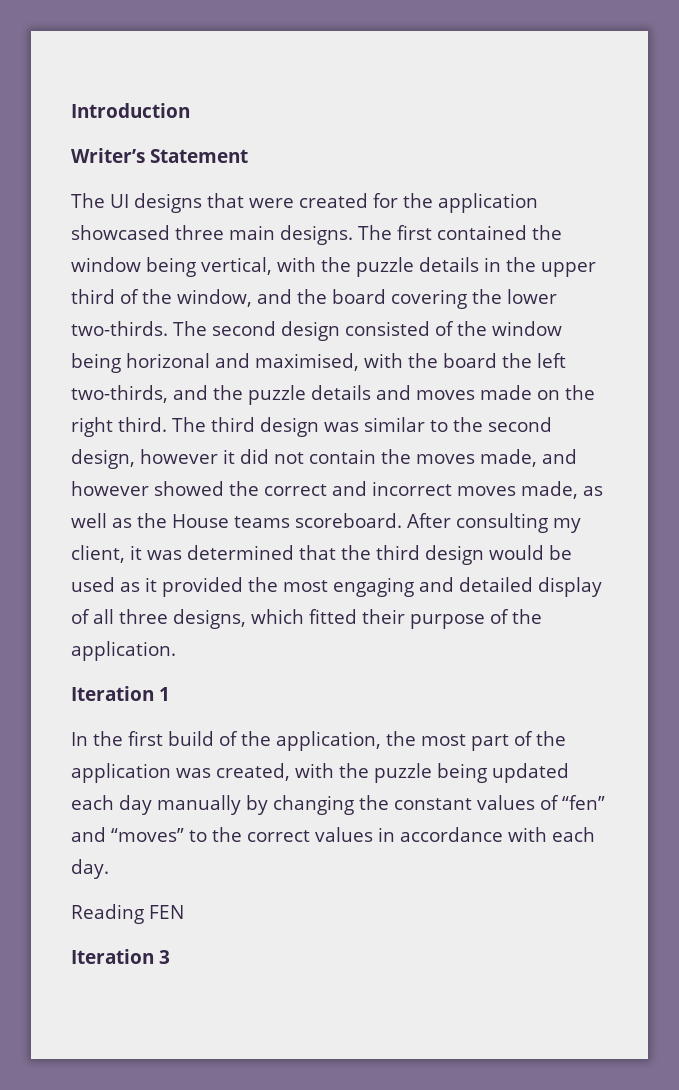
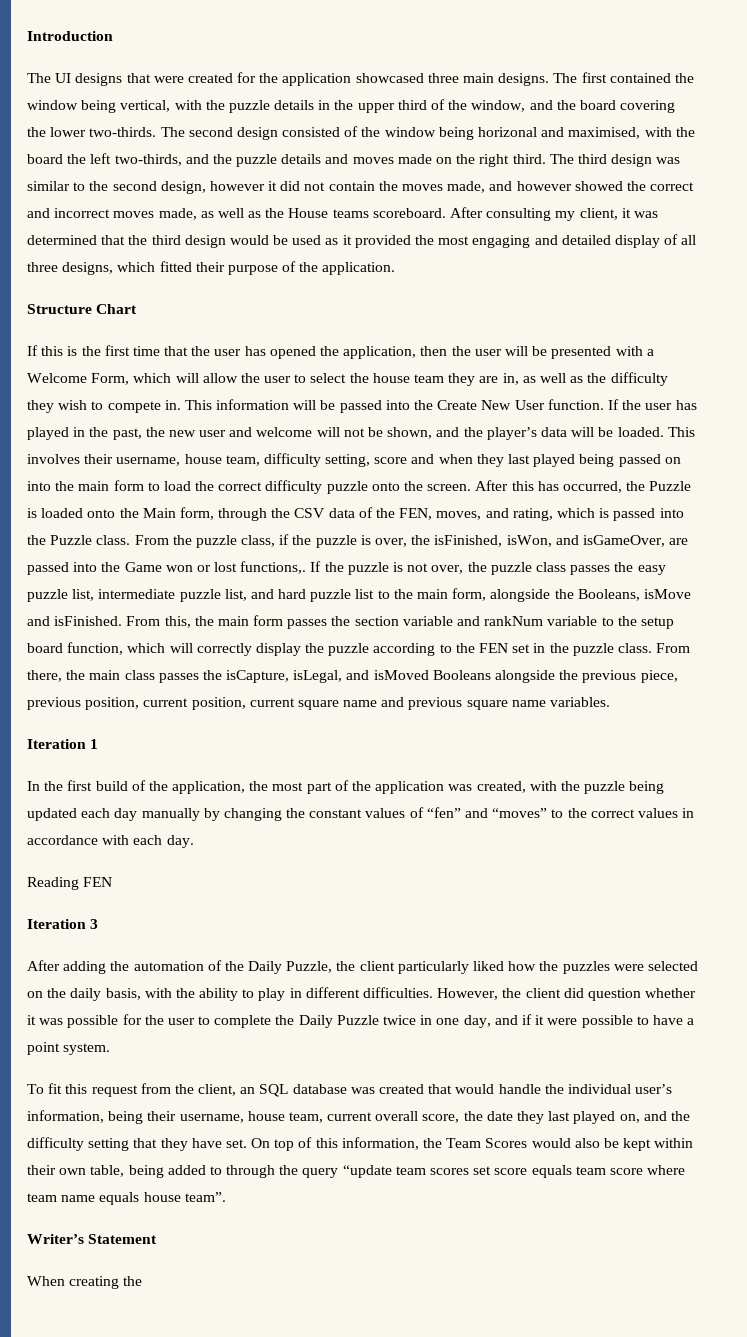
[71,148,249,163] // Writer’s Statement -> (113, 36) none
(176, 651) none -> [27,304,138,314] [27,345,654,359] [27,372,668,386] [27,399,697,413] [27,427,695,440] [27,453,681,467] [27,480,692,494] [27,507,684,521] [27,534,689,548] [27,561,666,575] [27,588,691,602] [27,615,674,629] [27,642,691,656] [27,670,678,683] [27,697,611,710] // Structure Chart // If this is the first time that the user has opened the application, then the user will be presented with a Welcome Form, which will allow the user to select the house team they are in, as well as the difficulty they wish to compete in. This information will be passed into the Create New User function. If the user has played in the past, the new user and welcome will not be shown, and the player’s data will be loaded. This involves their username, house team, difficulty setting, score and when they last played being passed on into the main form to load the correct difficulty puzzle onto the screen. After this has occurred, the Puzzle is loaded onto the Main form, through the CSV data of the FEN, moves, and rating, which is passed into the Puzzle class. From the puzzle class, if the puzzle is over, the isFinished, isWon, and isGameOver, are passed into the Game won or lost functions,. If the puzzle is not over, the puzzle class passes the easy puzzle list, intermediate puzzle list, and hard puzzle list to the main form, alongside the Booleans, isMove and isFinished. From this, the main form passes the section variable and rankNum variable to the setup board function, which will correctly display the puzzle according to the FEN set in the puzzle class. From there, the main class passes the isCapture, isLegal, and isMoved Booleans alongside the previous piece, previous position, current position, current square name and previous square name variables.
(170, 957) none -> [27,960,698,974] [27,987,697,1001] [27,1014,695,1028] [27,1042,111,1055] [27,1083,673,1097] [27,1110,690,1124] [27,1137,694,1151] [27,1165,686,1178] [27,1192,226,1205] [27,1234,158,1244] [27,1276,143,1289] // After adding the automation of the Daily Puzzle, the client particularly liked how the puzzles were selected on the daily basis, with the ability to play in different difficulties. However, the client did question whether it was possible for the user to complete the Daily Puzzle twice in one day, and if it were possible to have a point system. // To fit this request from the client, an SQL database was created that would handle the individual user’s information, being their username, house team, current overall score, the date they last played on, and the difficulty setting that they have set. On top of this information, the Team Scores would also be kept within their own table, being added to through the query “update team scores set score equals team score where team name equals house team”. // Writer’s Statement // When creating the

